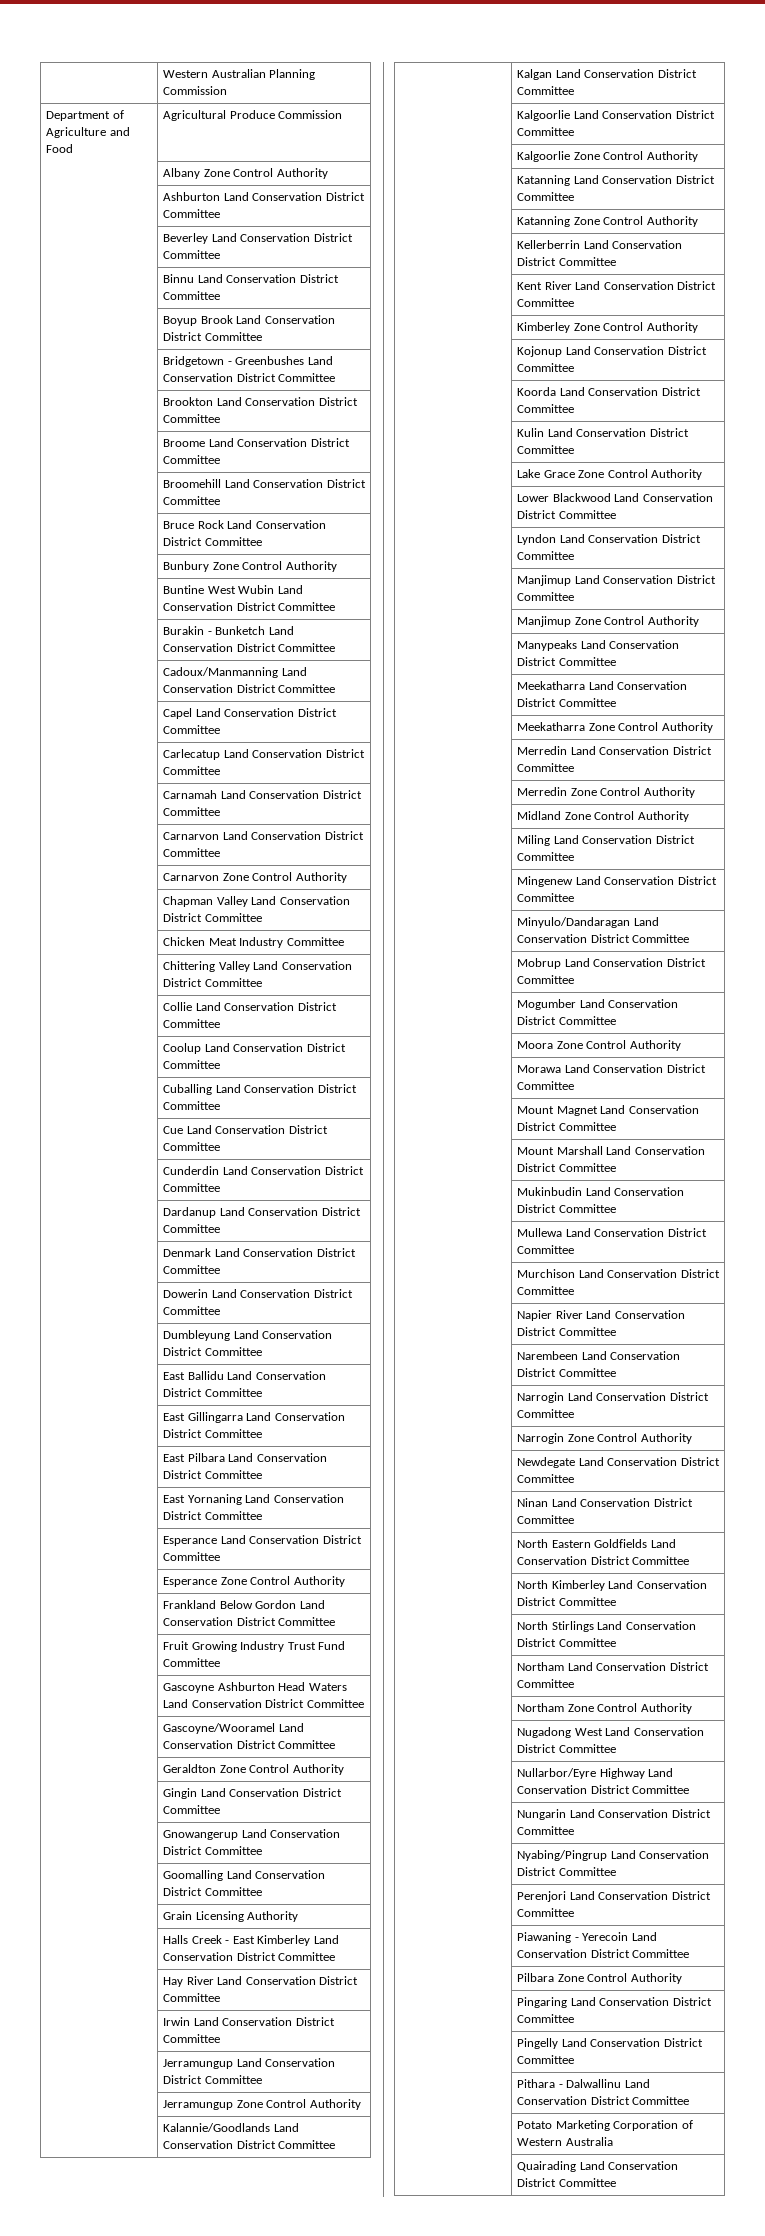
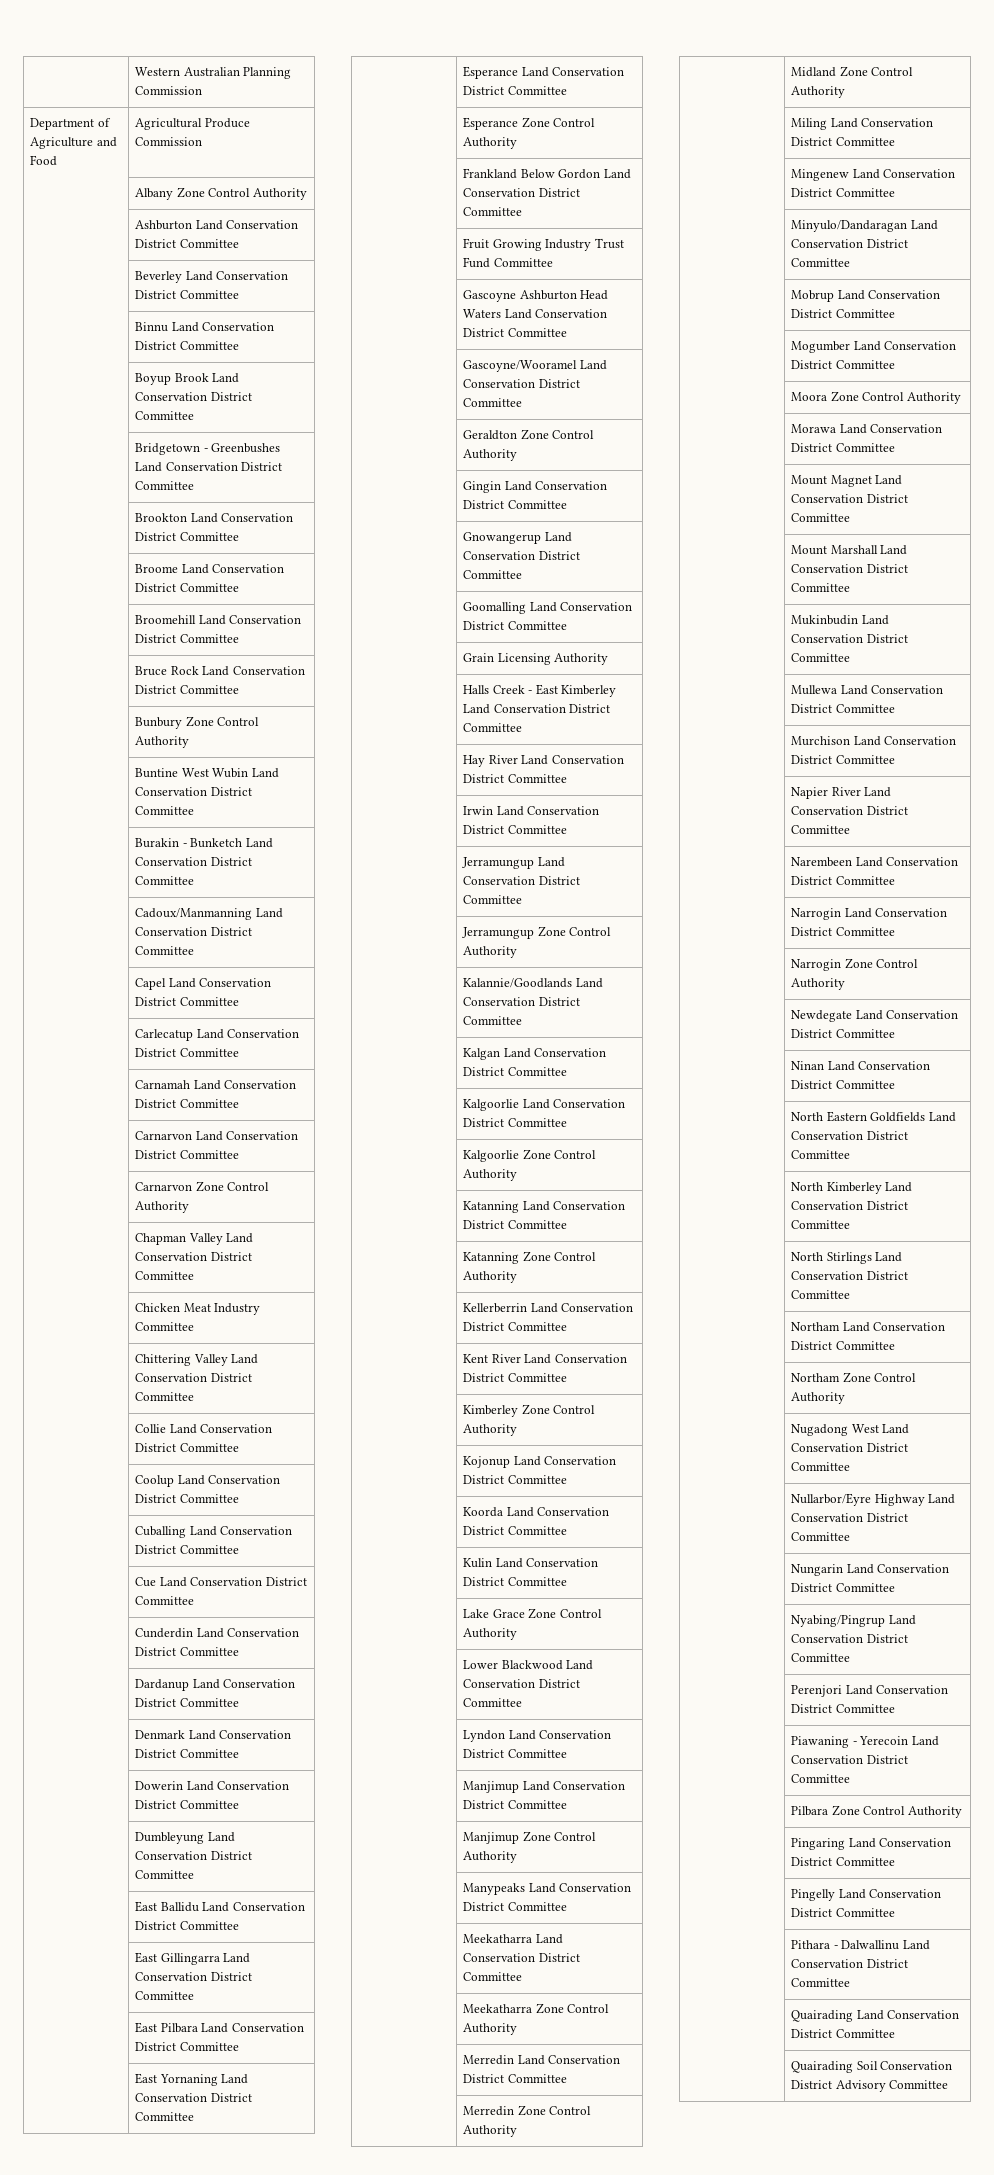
[517,2120,693,2131] [517,2137,613,2146] // | Potato Marketing Corporation of Western Australia -> (851, 1982) none
(616, 2182) none -> [791,2061,953,2073] [791,2080,949,2092] // | Quairading Soil Conservation District Advisory Committee

